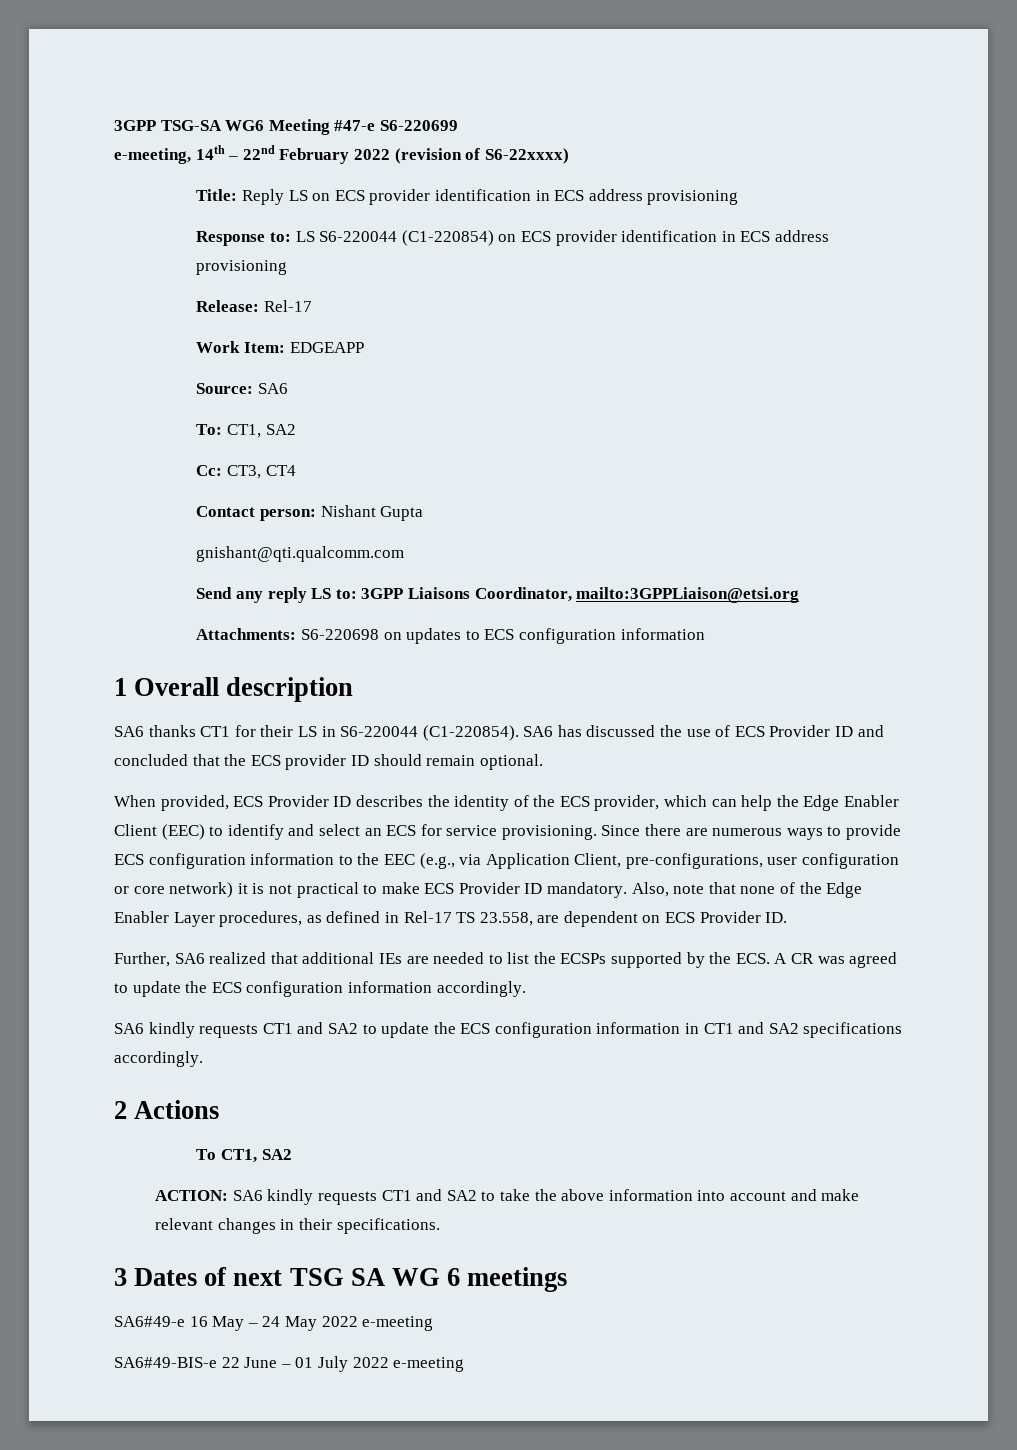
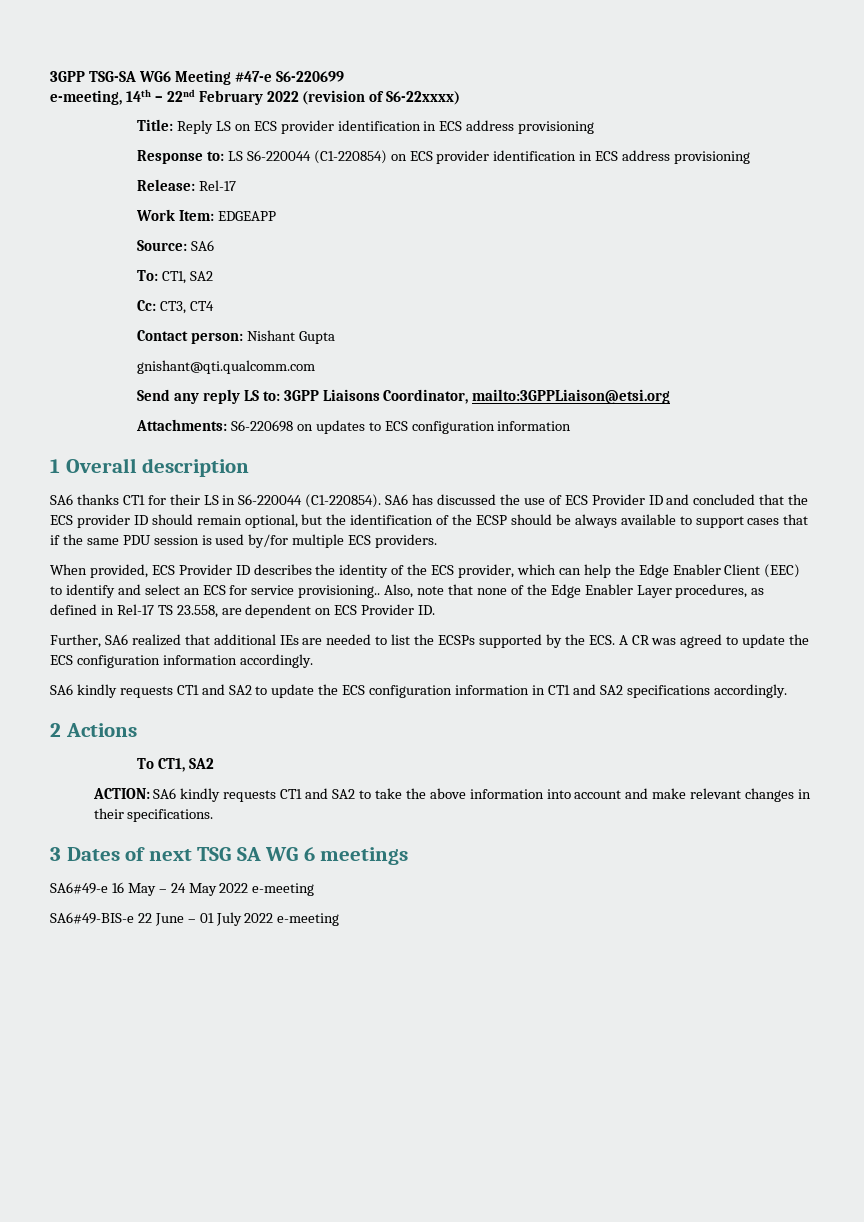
[479,754,543,770] optional. -> [244,514,809,528] [50,534,438,548] optional, but the identification of the ECSP should be always available to support cases that if the same PDU session is used by/for multiple ECS providers.
[501,824,902,840] [114,853,900,869] [114,882,628,898] provisioning. Since there are numerous ways to provide ECS configuration information to the EEC (e.g., via Application Client, pre-configurations, user configuration or core network) it is not practical to make ECS Provider ID mandatory. -> [298,585,381,598] provisioning..

